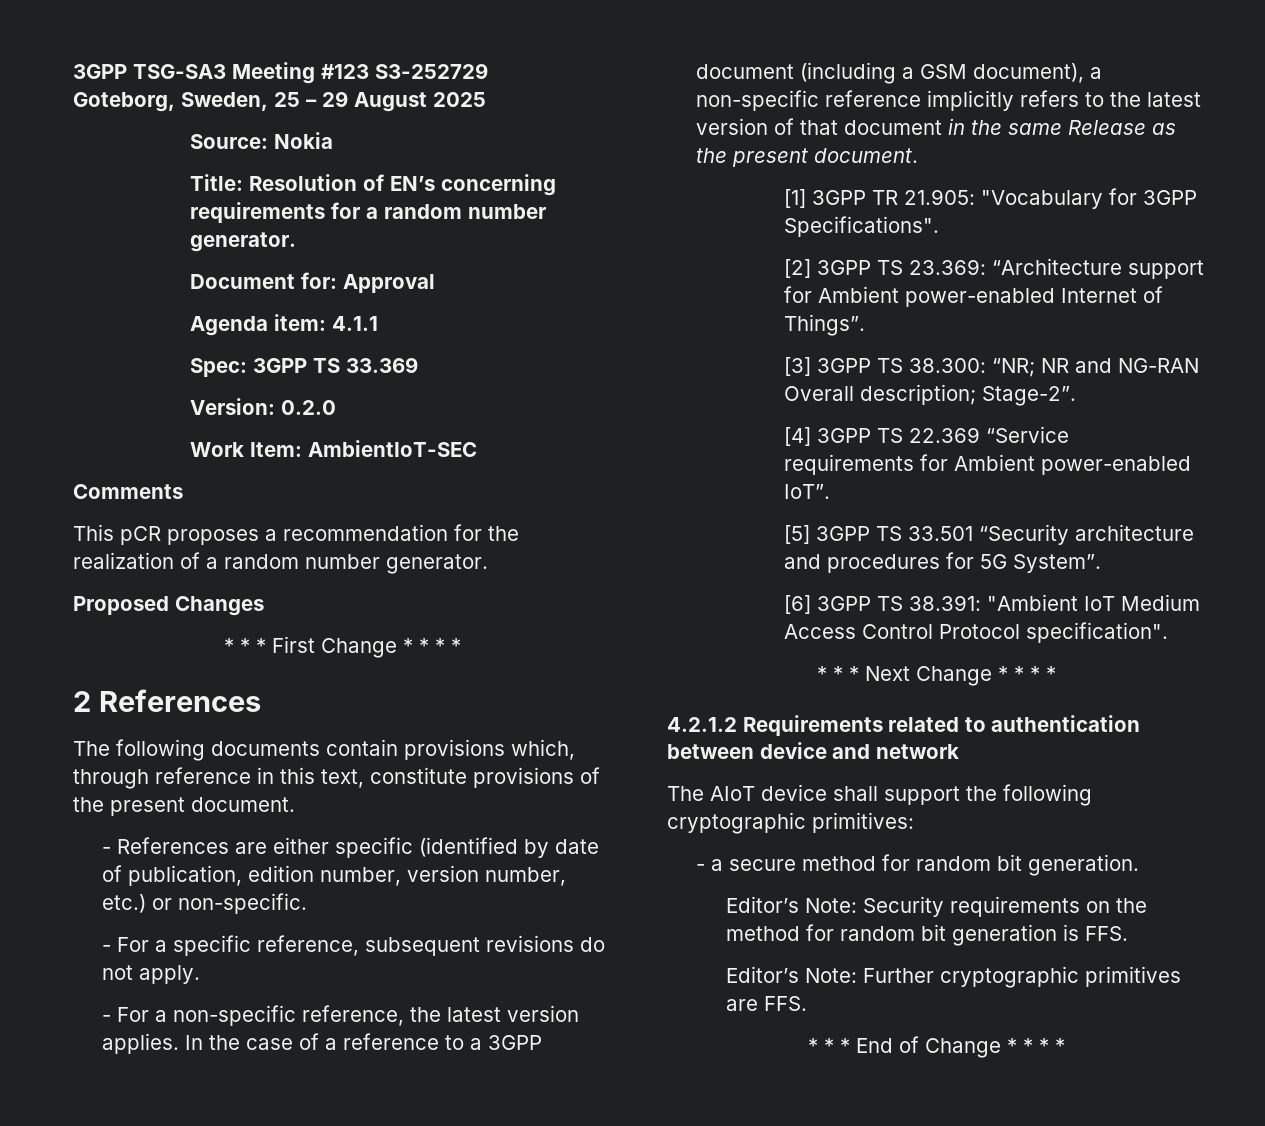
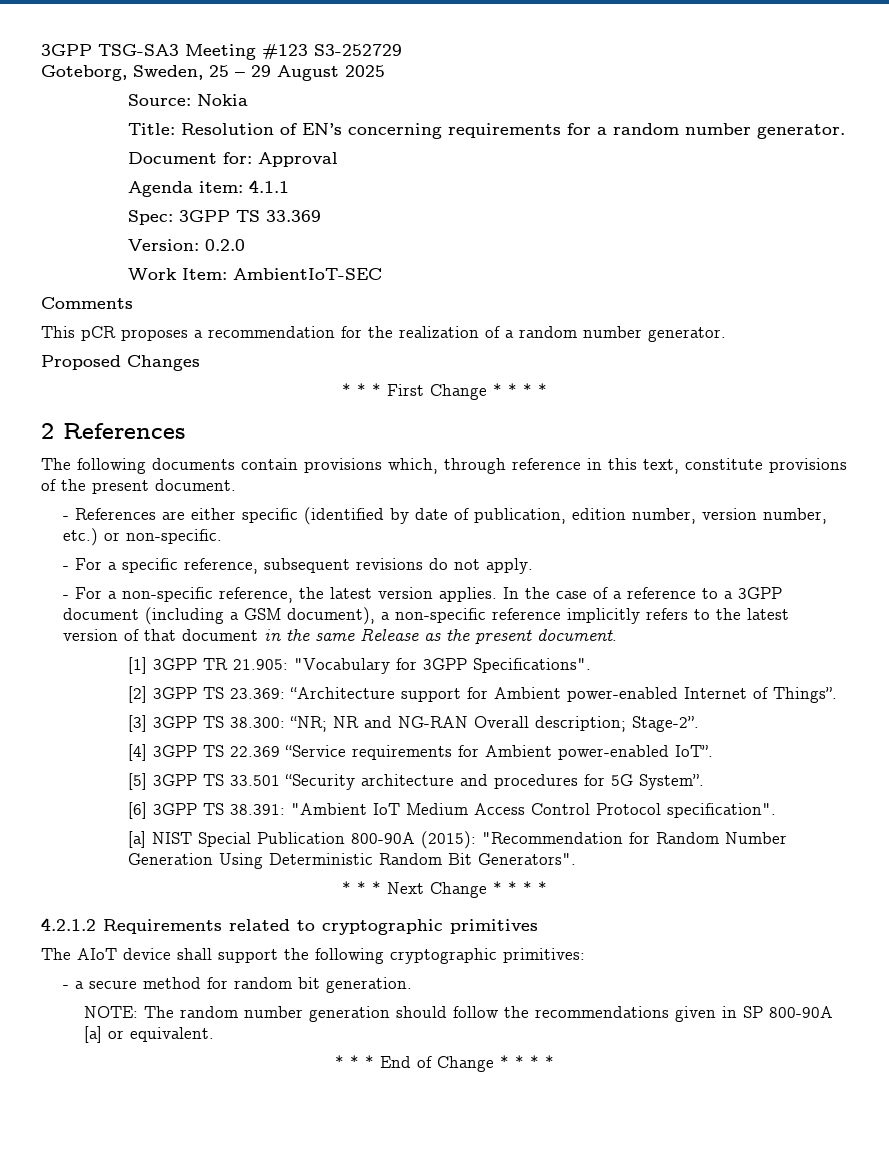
(1169, 632) none -> [127,831,787,849] [127,853,576,869] // [a] NIST Special Publication 800-90A (2015): "Recommendation for Random Number Generation Using Deterministic Random Bit Generators".
[991,715,1141,732] [667,742,959,759] authentication between device and network -> [322,919,538,935] cryptographic primitives
[725,896,1147,917] [725,924,1128,946] [725,966,1181,988] [725,996,807,1011] Editor’s Note: Security requirements on the method for random bit generation is FFS. // Editor’s Note: Further cryptographic primitives are FFS. -> [84,1006,834,1022] [84,1026,215,1043] NOTE: The random number generation should follow the recommendations given in SP 800-90A [a] or equivalent.

